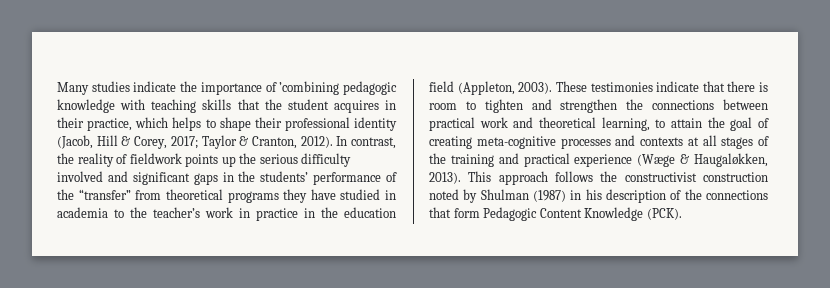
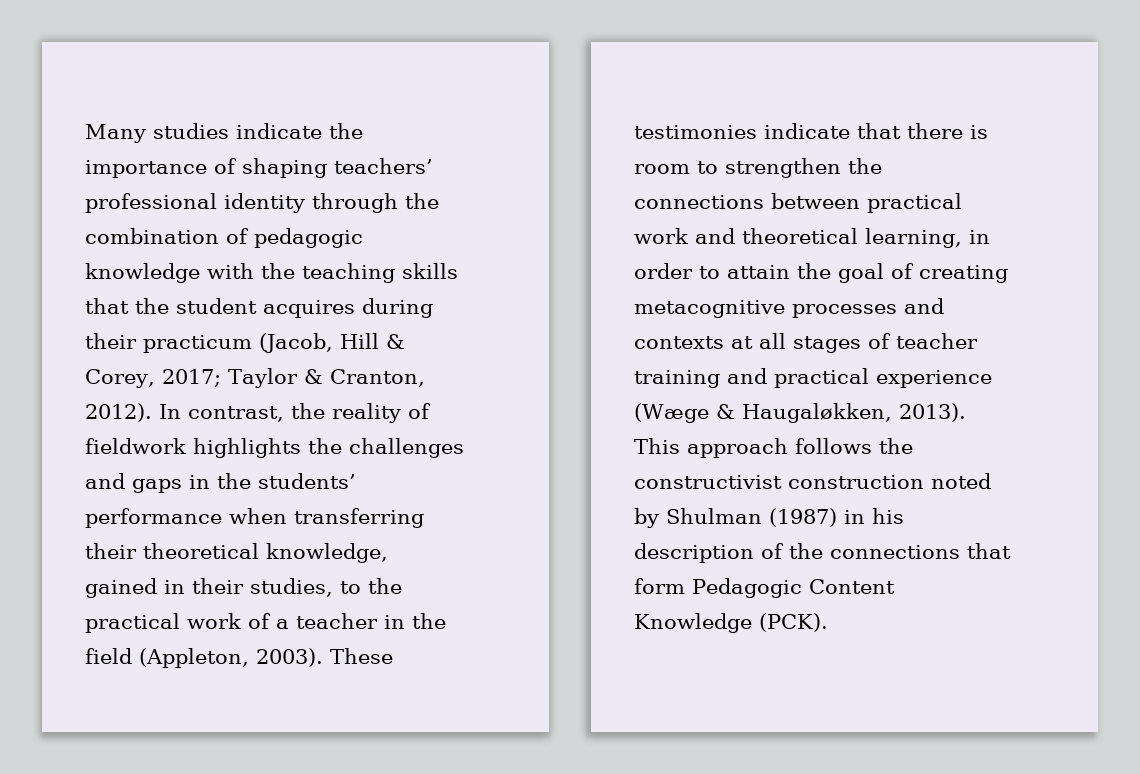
[279,81,340,95] ’combining -> [242,158,433,178] [85,193,439,213] [85,228,249,244] shaping teachers’ professional identity through the combination of
(146, 104) none -> [261,263,295,279] the
[385,100,396,110] [57,117,397,131] in their practice, which helps to shape their professional identity -> [362,298,433,318] [85,333,252,353] during their practicum
[185,153,352,167] [57,171,190,185] points up the serious difficulty involved and significant -> [193,438,464,458] [85,473,125,489] highlights the challenges and
[386,172,397,182] [57,189,396,203] [57,207,396,221] of the “transfer” from theoretical programs they have studied in academia to the teacher’s work in practice in the education -> [229,508,424,528] [85,543,388,563] [85,578,402,598] [85,613,446,633] when transferring their theoretical knowledge, gained in their studies, to the practical work of a teacher in the
[484,99,552,113] tighten and -> (718, 167) none
(650, 124) none -> [969,230,990,244] [634,263,693,279] in order
[476,136,556,149] meta-cognitive -> [634,300,785,318] metacognitive
[429,153,446,164] the -> [896,333,978,349] teacher

